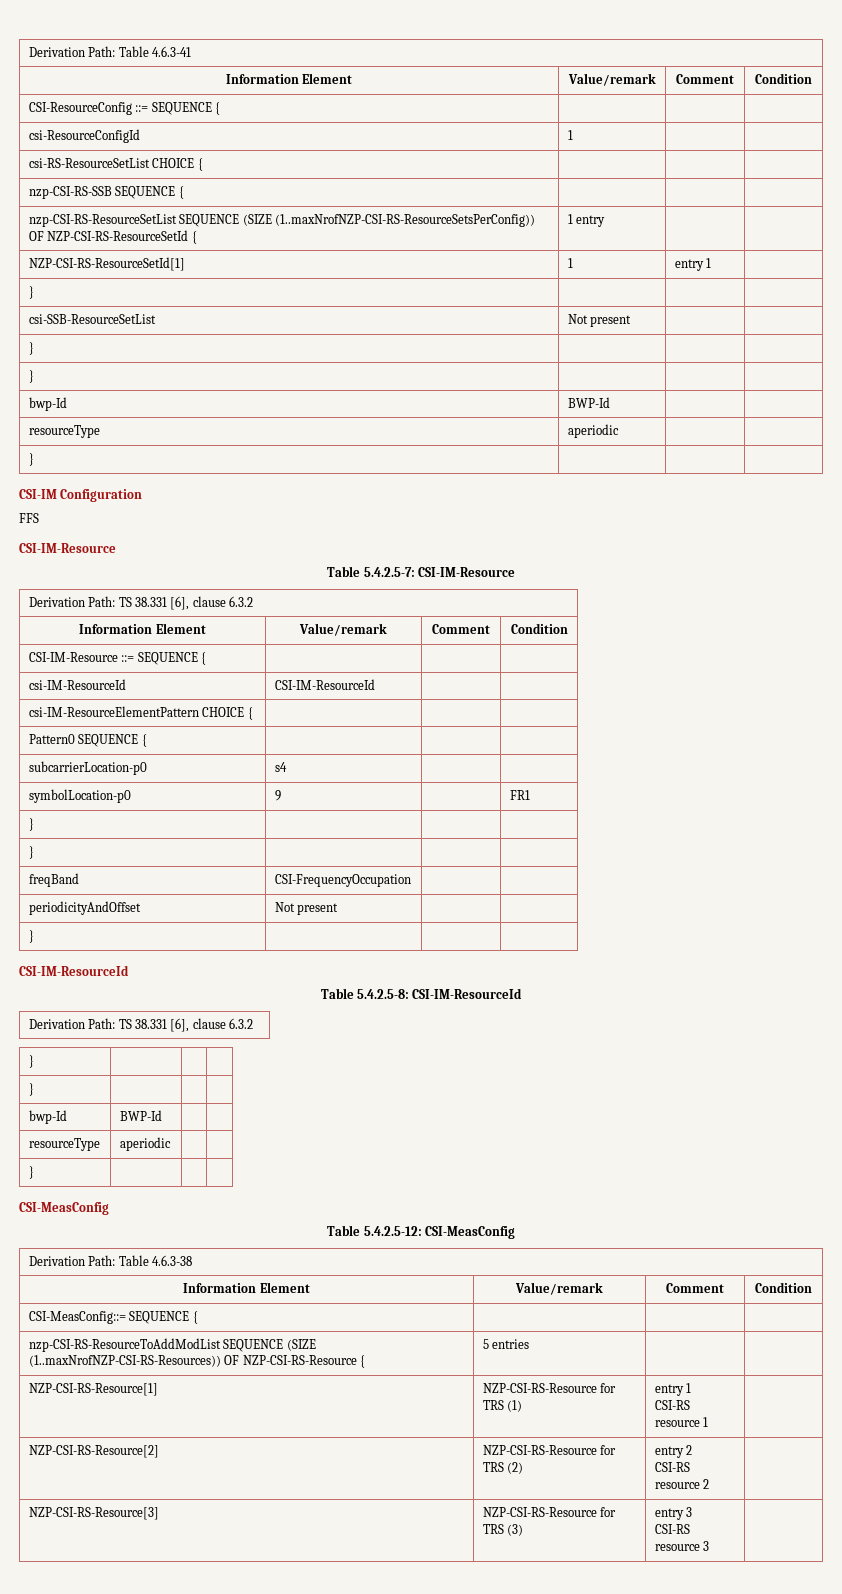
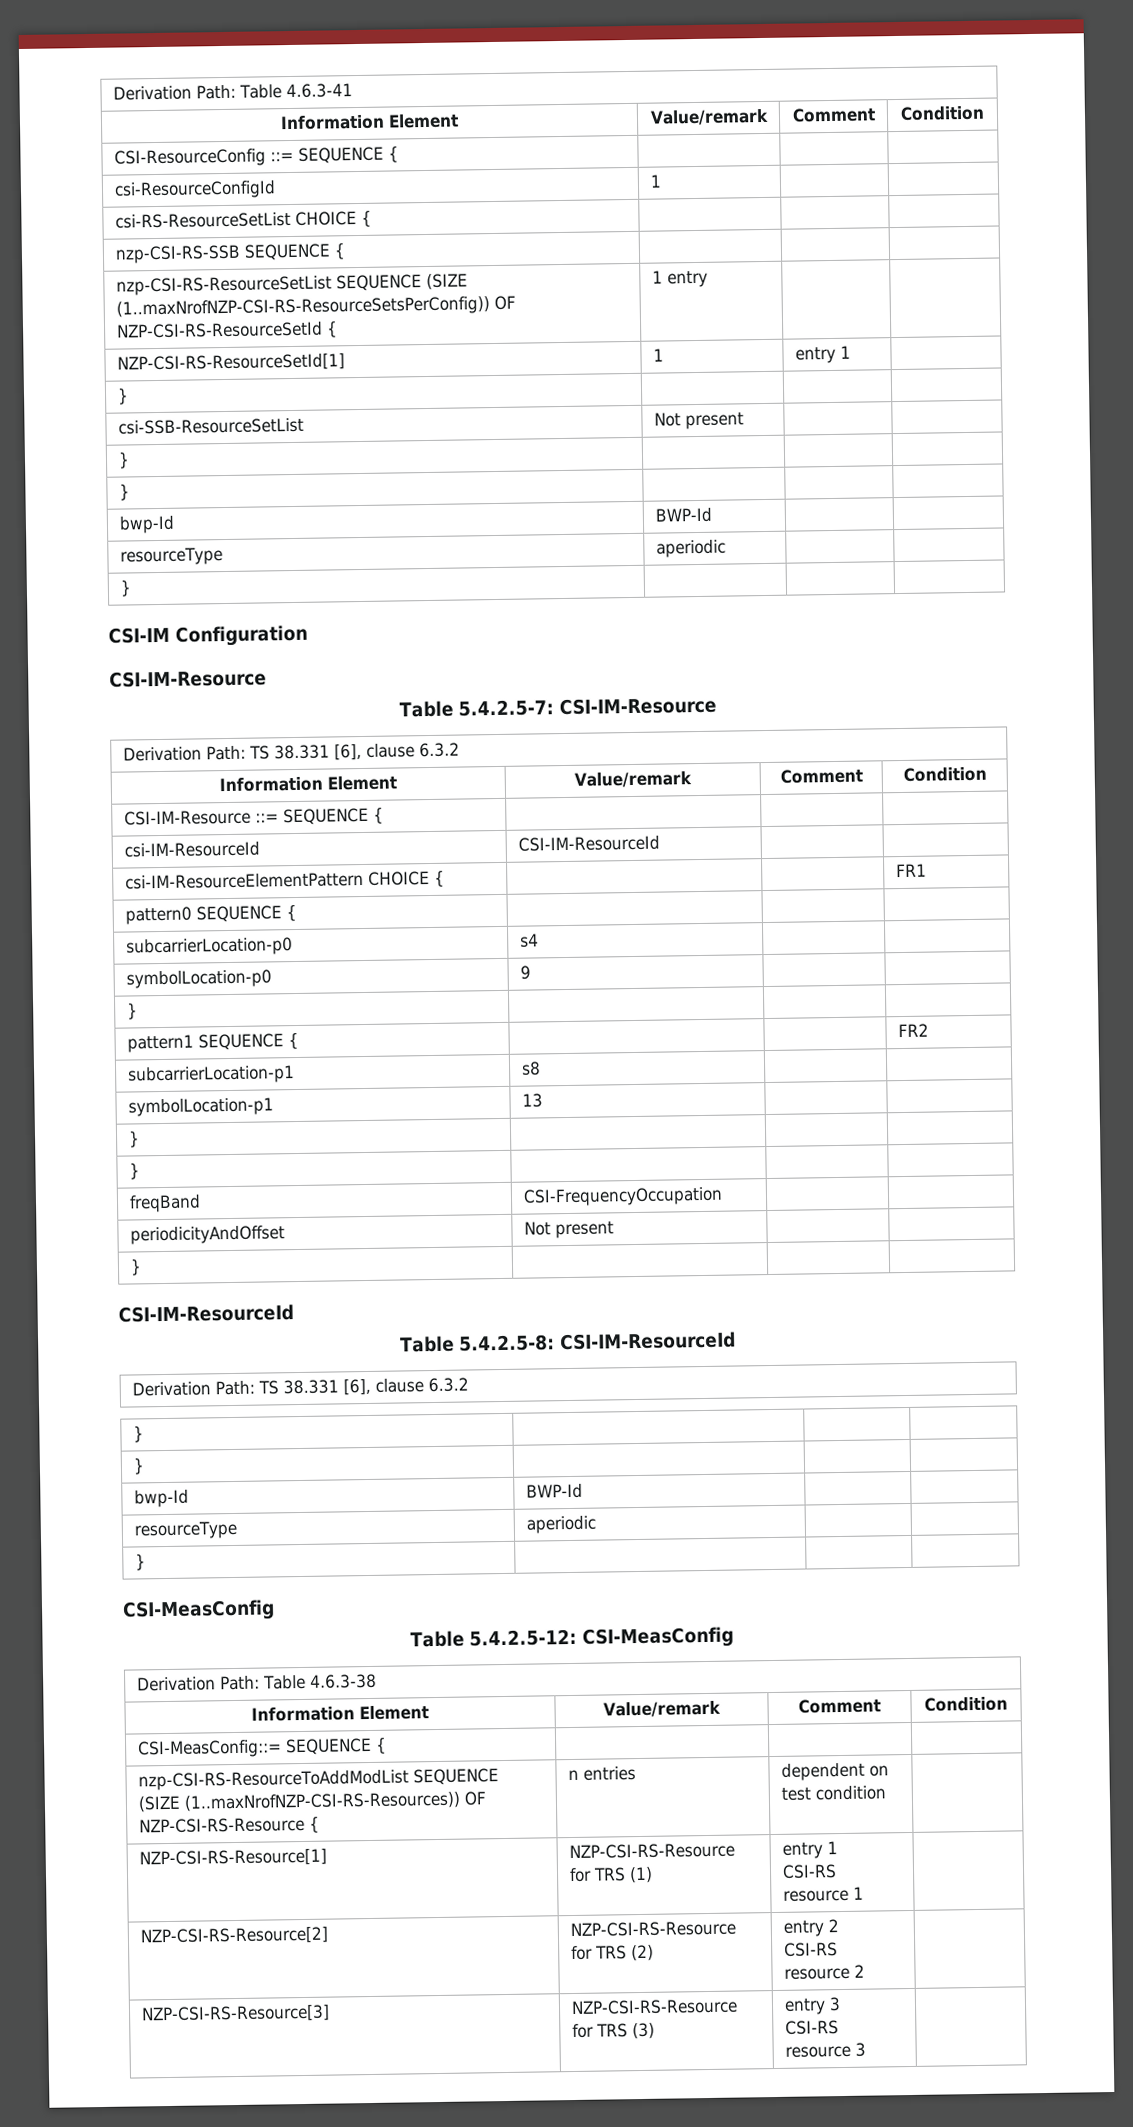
[19,513,39,523] // FFS -> (308, 635) none
[28,734,75,744] // Pattern0 -> [895,863,927,878] [124,906,192,925] FR1 // pattern0
[509,790,530,800] FR1 -> [126,1003,138,1020] [126,1032,299,1053] [897,1023,929,1038] [127,1065,295,1085] [520,1061,541,1076] [127,1097,274,1117] [521,1093,543,1108] // } | | | // pattern1 SEQUENCE { | | | FR2 // subcarrierLocation-p1 | s8 | | // symbolLocation-p1 | 13 | |
[482,1339,489,1349] 5 -> [567,1769,579,1781] n
(530, 1344) none -> [780,1762,889,1781] [780,1785,886,1801] dependent on test condition

